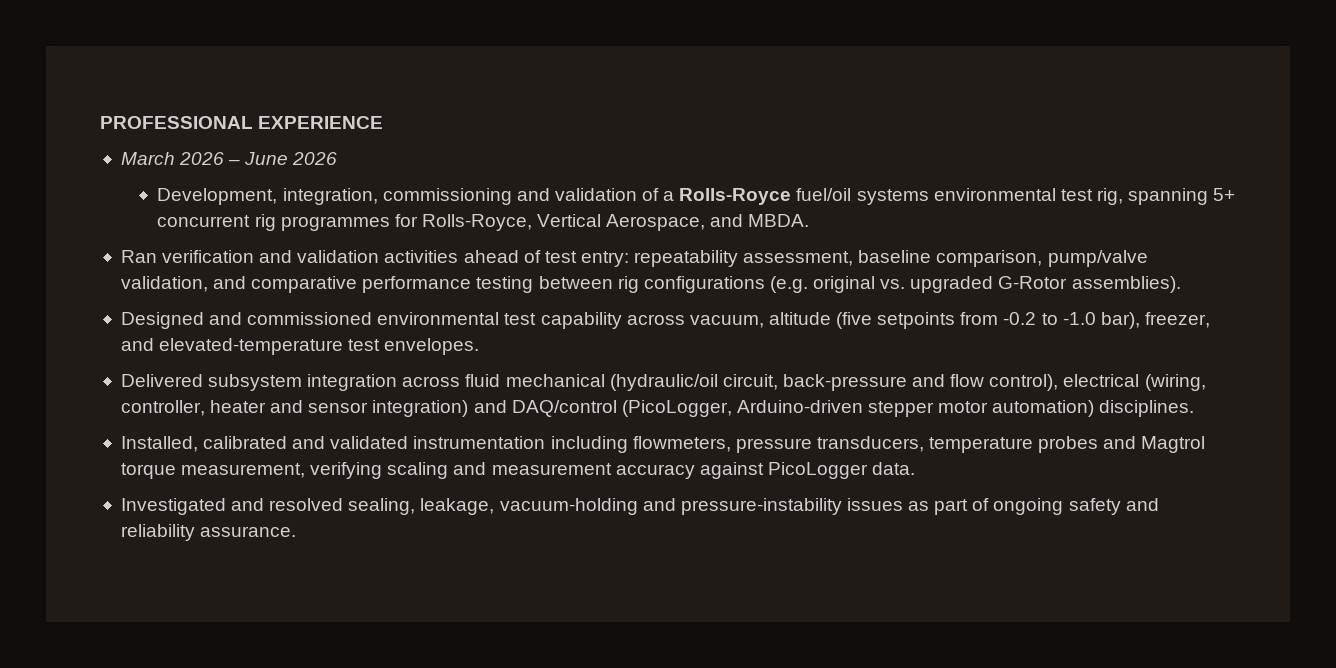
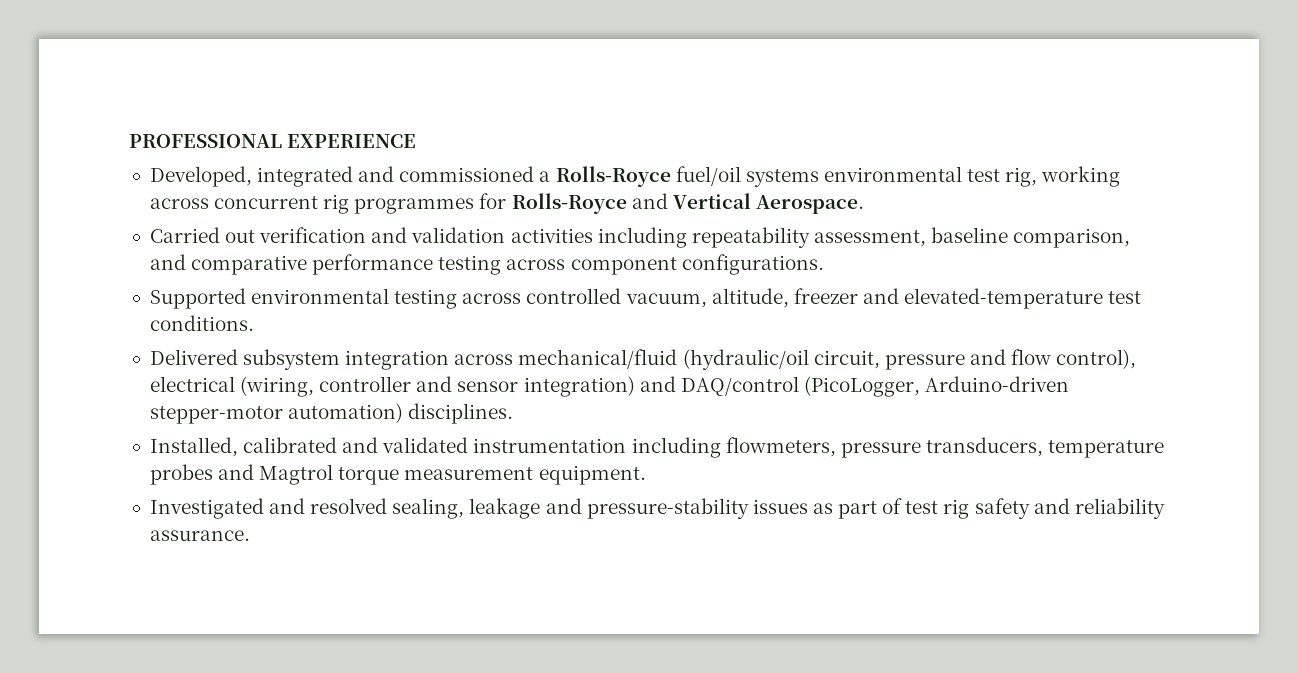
[120,152,338,165] [157,188,660,205] March 2026 – June 2026 // Development, integration, commissioning and validation of -> [149,166,535,187] Developed, integrated and commissioned
[1128,188,1236,205] spanning 5+ -> [1041,166,1121,187] [149,198,209,209] working across
[421,214,810,231] [120,250,629,267] Rolls-Royce, Vertical Aerospace, and MBDA. // Ran verification and validation activities ahead of test entry: -> [511,193,864,214] [149,227,687,248] Rolls-Royce and Vertical Aerospace. // Carried out verification and validation activities including
[1047,250,1148,267] [120,276,208,292] pump/valve validation, -> (1131, 238) none
[538,276,1181,293] [120,312,1210,329] between rig configurations (e.g. original vs. upgraded G-Rotor assemblies). // Designed and commissioned environmental test capability across vacuum, altitude (five setpoints from -0.2 to -1.0 bar), freezer, -> [506,254,824,275] [149,288,858,309] across component configurations. // Supported environmental testing across controlled vacuum, altitude, freezer
[384,338,480,355] envelopes. -> [149,315,254,331] conditions.
[465,374,605,387] fluid mechanical -> [518,349,678,369] mechanical/fluid
[782,374,907,391] back-pressure -> [884,354,965,370] pressure
[120,400,267,416] controller, heater -> [319,376,412,392] controller
[868,401,989,417] stepper motor -> [149,406,283,424] stepper-motor
[181,462,916,479] measurement, verifying scaling and measurement accuracy against PicoLogger data. -> [404,465,646,485] measurement equipment.
[420,498,842,515] leakage, vacuum-holding and pressure-instability -> [469,498,749,519] leakage and pressure-stability
[993,498,1064,515] ongoing -> [905,499,970,519] test rig

